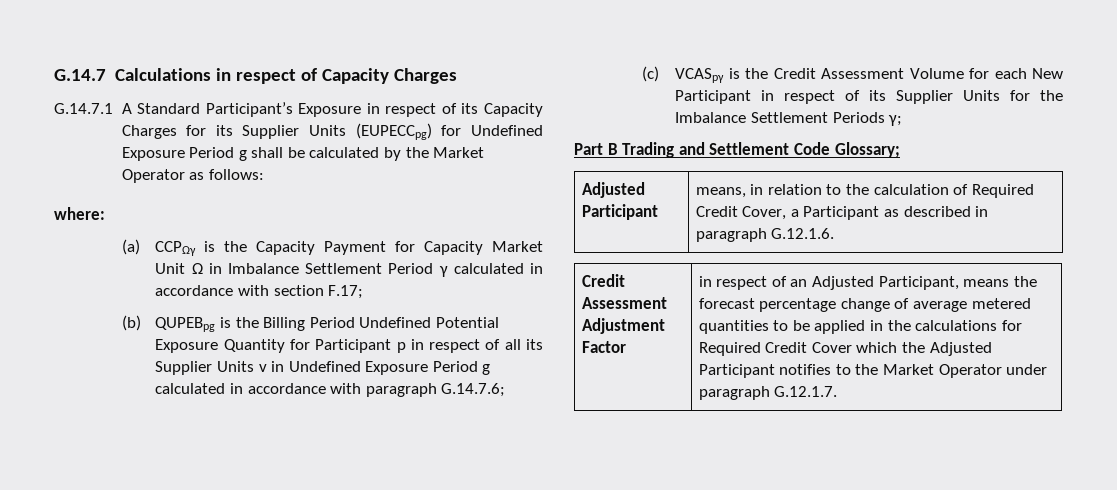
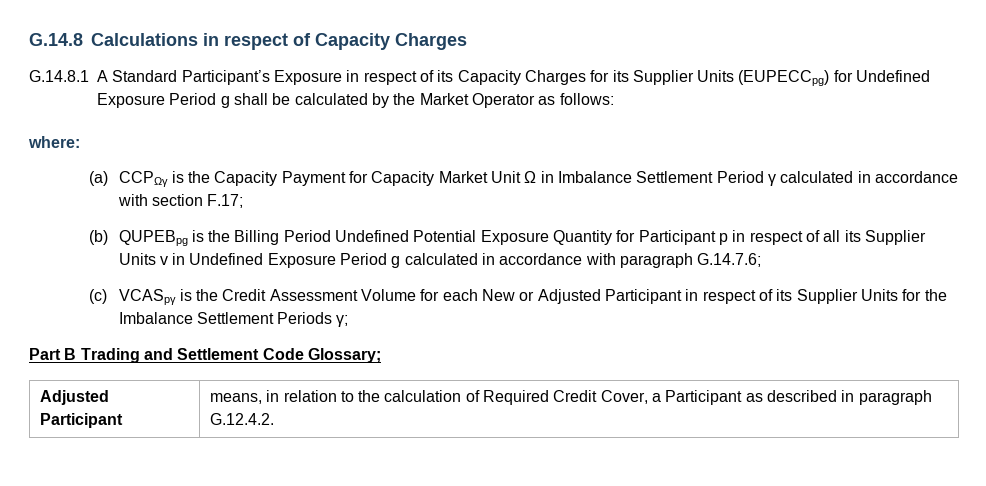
[54,69,106,81] G.14.7 -> [29,33,83,46] G.14.8
[54,103,113,114] G.14.7.1 -> [29,70,89,82] G.14.8.1
(1063, 73) none -> [519,289,601,304] or Adjusted
[771,228,835,239] [581,274,625,287] [581,297,667,309] [581,318,665,334] [581,341,626,353] [698,276,1037,290] [698,298,1031,312] [698,320,1022,334] [698,342,992,356] [698,364,1048,378] [698,386,838,400] G.12.1.6. // Credit Assessment Adjustment Factor | in respect of an Adjusted Participant, means the forecast percentage change of average metered quantities to be applied in the calculations for Required Credit Cover which the Adjusted Participant notifies to the Market Operator under paragraph G.12.1.7. -> [209,413,274,425] G.12.4.2.

